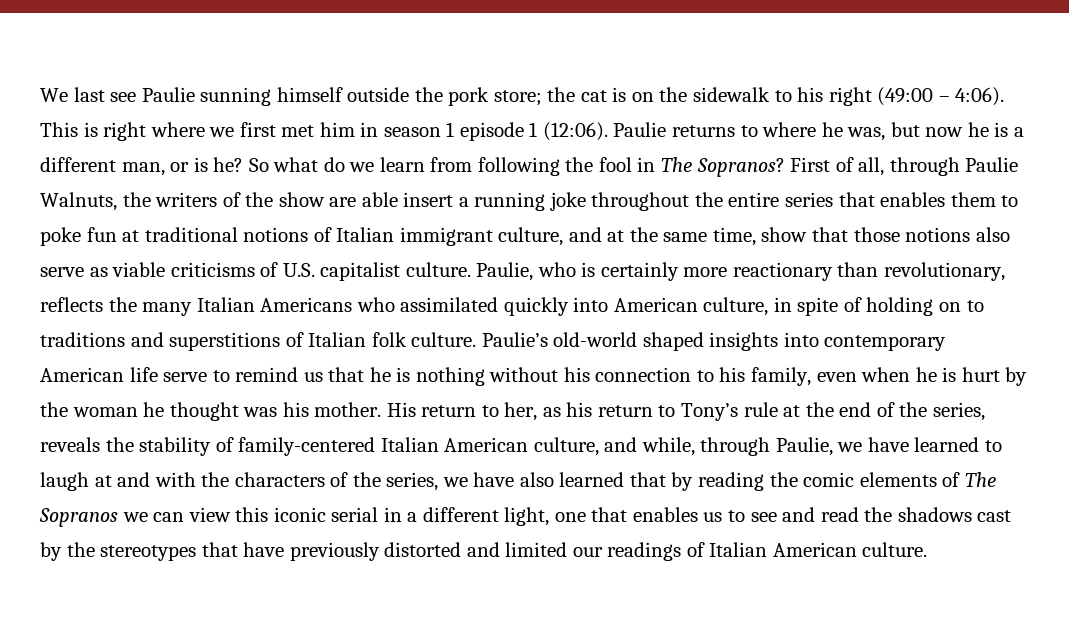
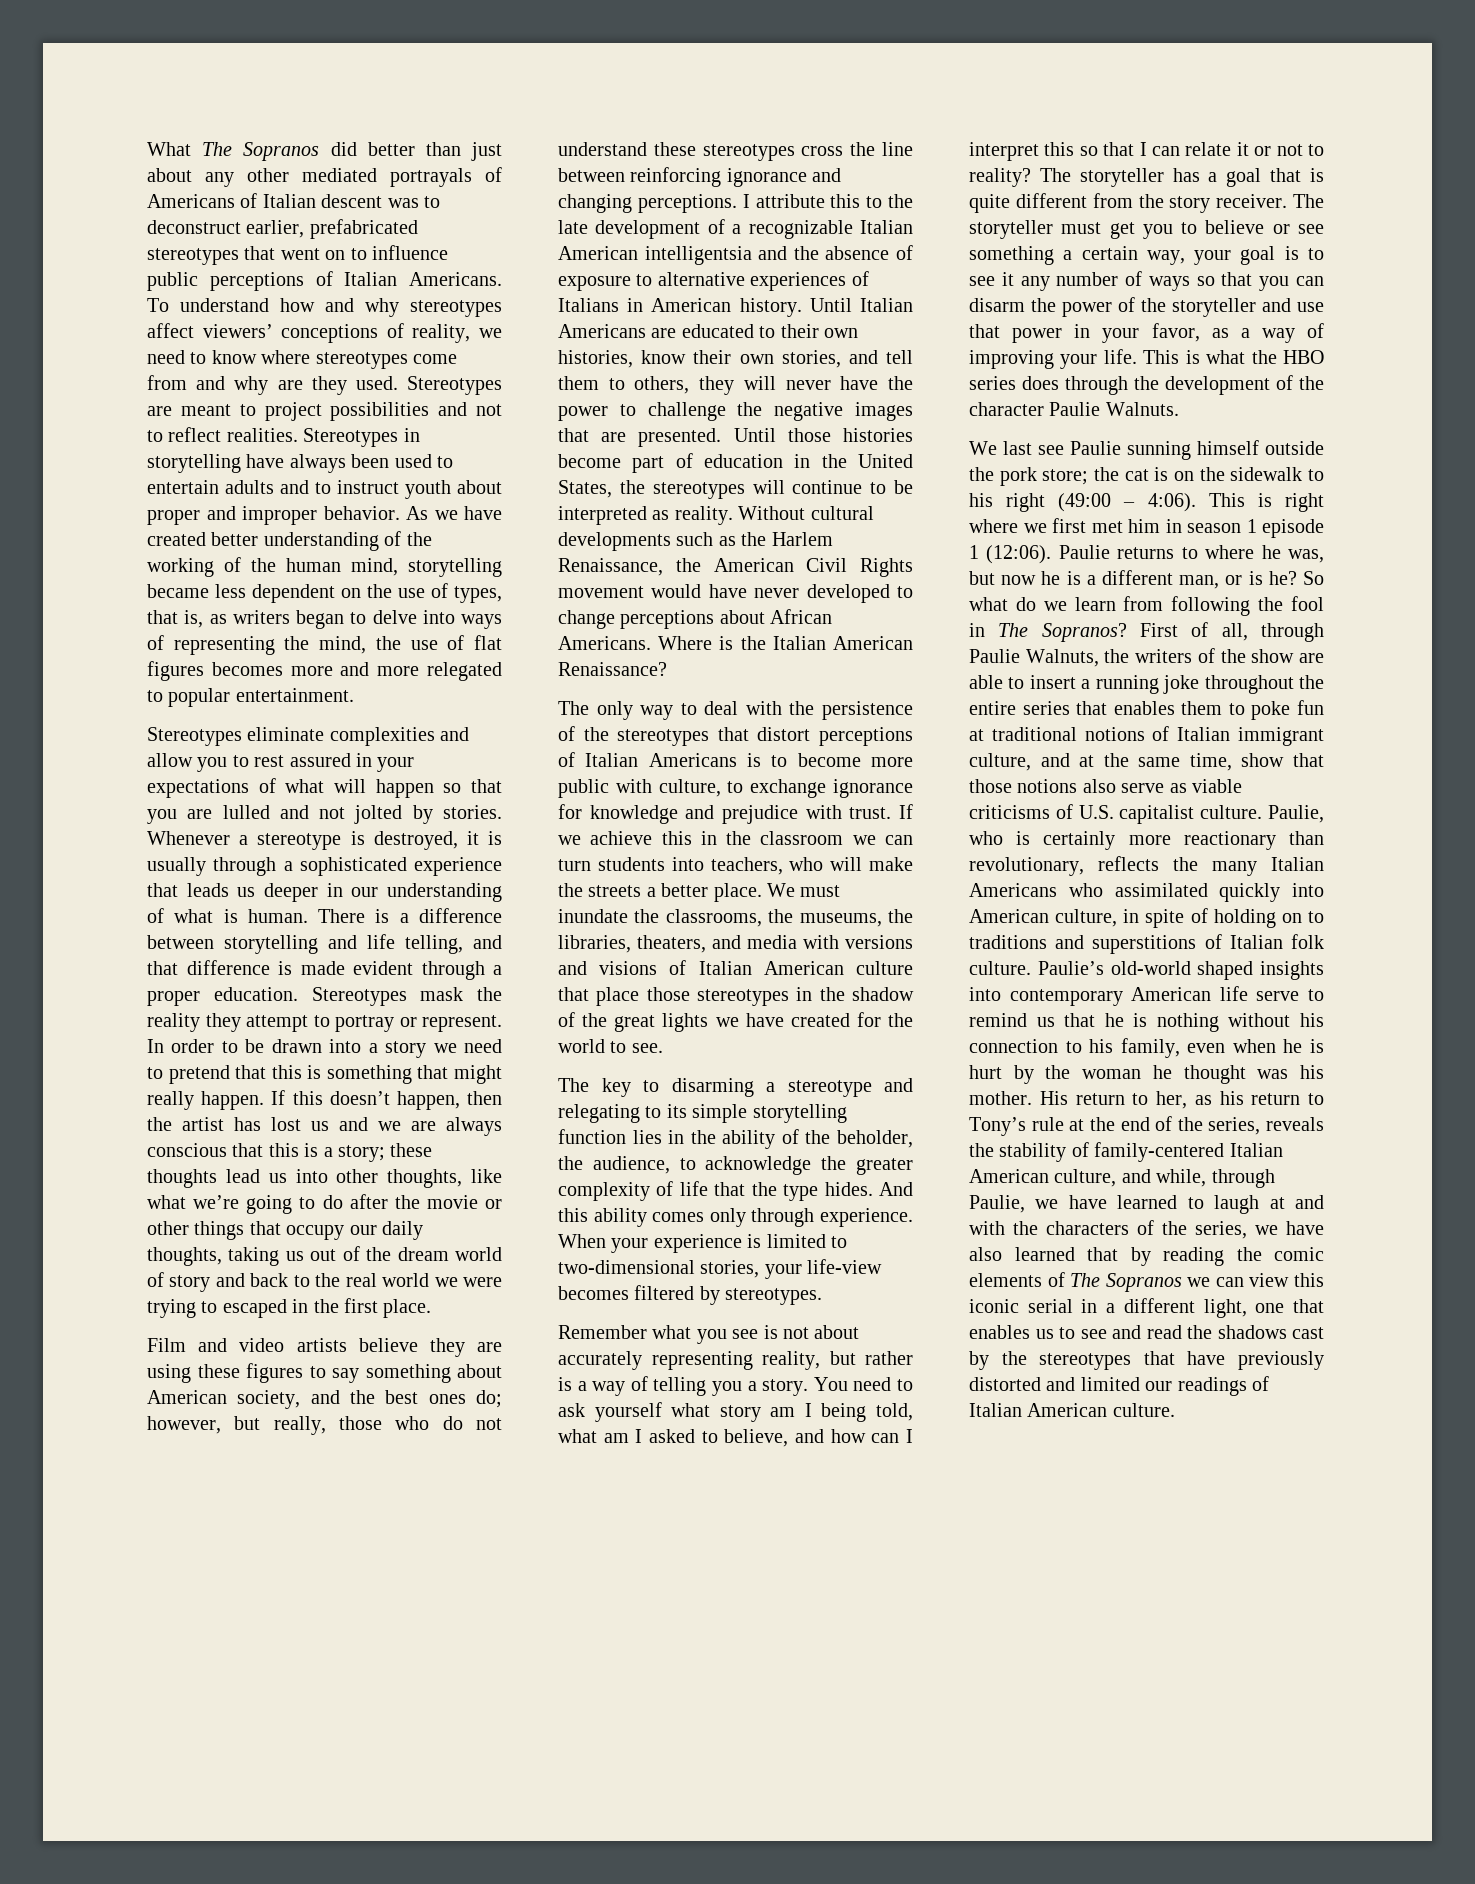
(40, 95) none -> [147,142,503,161] [147,167,502,187] [147,193,440,208] [147,219,418,239] [147,245,448,265] [147,271,502,291] [147,298,502,317] [147,323,502,343] [147,350,457,369] [147,375,503,395] [147,402,502,421] [147,427,420,447] [147,454,453,473] [147,480,502,499] [147,506,502,525] [147,531,432,551] [147,557,502,577] [147,583,502,603] [147,610,502,629] [147,635,502,655] [147,661,503,681] [147,688,354,707] [147,727,470,746] [147,753,415,772] [147,778,503,798] [147,805,502,824] [147,831,502,850] [147,857,502,876] [147,883,503,902] [147,908,502,923] [147,934,502,954] [147,960,502,980] [147,987,502,1006] [147,1013,502,1032] [147,1039,503,1058] [147,1065,502,1084] [147,1090,502,1110] [147,1117,502,1136] [147,1143,433,1162] [147,1169,503,1188] [147,1194,502,1214] [147,1221,423,1240] [147,1246,502,1266] [147,1272,503,1292] [147,1298,432,1318] [147,1338,503,1357] [147,1363,502,1383] [147,1390,502,1409] [147,1416,502,1435] [558,142,913,161] [558,167,842,187] [558,194,913,213] [558,219,913,239] [558,245,913,265] [558,271,869,291] [558,298,913,317] [558,324,858,338] [558,350,913,368] [558,376,913,395] [558,402,913,421] [558,428,913,447] [558,453,913,473] [558,480,913,499] [558,506,874,525] [558,532,833,551] [558,558,913,577] [558,584,913,603] [558,609,833,629] [558,636,913,650] [558,662,667,676] [558,701,913,720] [558,726,913,746] [558,752,913,767] [558,779,913,798] [558,804,913,824] [558,831,913,845] [558,857,913,875] [558,883,841,902] [558,909,913,927] [558,935,913,953] [558,960,913,975] [558,987,914,1006] [558,1012,913,1032] [558,1039,663,1053] [558,1078,913,1097] [558,1104,847,1123] [558,1129,913,1149] [558,1156,913,1175] [558,1181,913,1201] [558,1208,913,1227] [558,1234,847,1253] [558,1259,883,1279] [558,1285,823,1305] [558,1325,860,1344] [558,1351,913,1370] [558,1376,913,1396] [558,1402,913,1422] [558,1429,913,1447] [969,142,1324,161] [969,168,1324,187] [969,193,1324,213] [969,220,1324,239] [969,246,1324,265] [969,271,1324,291] [969,297,1324,317] [969,323,1324,343] [969,349,1324,369] [969,375,1324,395] [969,402,1179,416] What The Sopranos did better than just about any other mediated portrayals of Americans of Italian descent was to deconstruct earlier, prefabricated stereotypes that went on to influence public perceptions of Italian Americans. To understand how and why stereotypes affect viewers’ conceptions of reality, we need to know where stereotypes come from and why are they used. Stereotypes are meant to project possibilities and not to reflect realities. Stereotypes in storytelling have always been used to entertain adults and to instruct youth about proper and improper behavior. As we have created better understanding of the working of the human mind, storytelling became less dependent on the use of types, that is, as writers began to delve into ways of representing the mind, the use of flat figures becomes more and more relegated to popular entertainment. // Stereotypes eliminate complexities and allow you to rest assured in your expectations of what will happen so that you are lulled and not jolted by stories. Whenever a stereotype is destroyed, it is usually through a sophisticated experience that leads us deeper in our understanding of what is human. There is a difference between storytelling and life telling, and that difference is made evident through a proper education. Stereotypes mask the reality they attempt to portray or represent. In order to be drawn into a story we need to pretend that this is something that might really happen. If this doesn’t happen, then the artist has lost us and we are always conscious that this is a story; these thoughts lead us into other thoughts, like what we’re going to do after the movie or other things that occupy our daily thoughts, taking us out of the dream world of story and back to the real world we were trying to escaped in the first place. // Film and video artists believe they are using these figures to say something about American society, and the best ones do; however, but really, those who do not understand these stereotypes cross the line between reinforcing ignorance and changing perceptions. I attribute this to the late development of a recognizable Italian American intelligentsia and the absence of exposure to alternative experiences of Italians in American history. Until Italian Americans are educated to their own histories, know their own stories, and tell them to others, they will never have the power to challenge the negative images that are presented. Until those histories become part of education in the United States, the stereotypes will continue to be interpreted as reality. Without cultural developments such as the Harlem Renaissance, the American Civil Rights movement would have never developed to change perceptions about African Americans. Where is the Italian American Renaissance? // The only way to deal with the persistence of the stereotypes that distort perceptions of Italian Americans is to become more public with culture, to exchange ignorance for knowledge and prejudice with trust. If we achieve this in the classroom we can turn students into teachers, who will make the streets a better place. We must inundate the classrooms, the museums, the libraries, theaters, and media with versions and visions of Italian American culture that place those stereotypes in the shadow of the great lights we have created for the world to see. // The key to disarming a stereotype and relegating to its simple storytelling function lies in the ability of the beholder, the audience, to acknowledge the greater complexity of life that the type hides. And this ability comes only through experience. When your experience is limited to two-dimensional stories, your life-view becomes filtered by stereotypes. // Remember what you see is not about accurately representing reality, but rather is a way of telling you a story. You need to ask yourself what story am I being told, what am I asked to believe, and how can I interpret this so that I can relate it or not to reality? The storyteller has a goal that is quite different from the story receiver. The storyteller must get you to believe or see something a certain way, your goal is to see it any number of ways so that you can disarm the power of the storyteller and use that power in your favor, as a way of improving your life. This is what the HBO series does through the development of the character Paulie Walnuts. //
(398, 199) none -> [1008,677,1025,689] to

